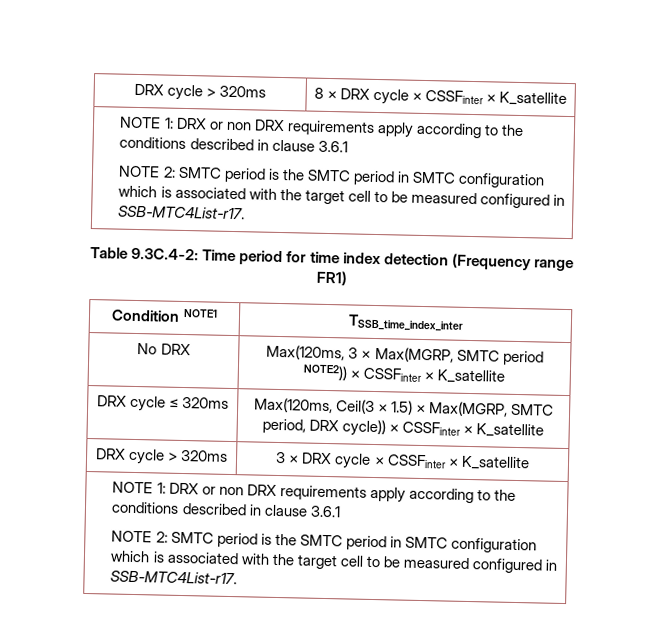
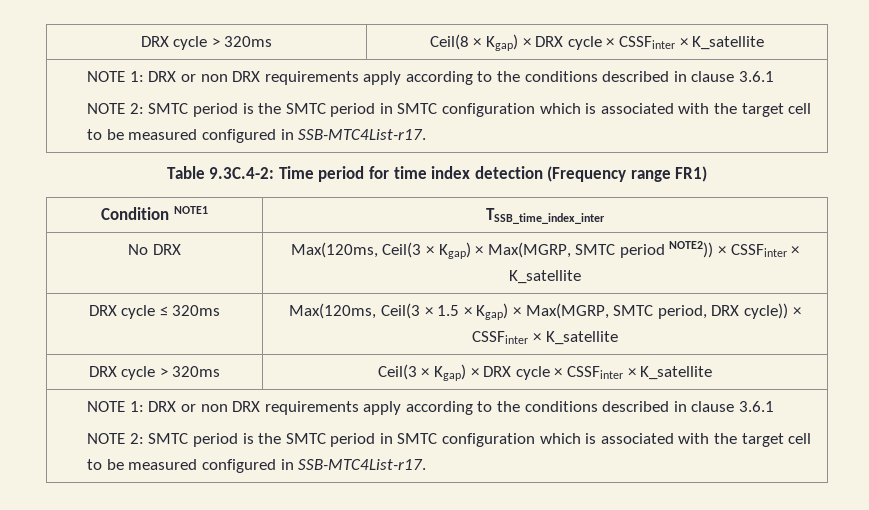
[133,83,267,101] [313,87,324,99] DRX cycle > 320ms | 8 -> [140,36,273,50] [429,34,519,51] DRX cycle > 320ms | Ceil(8 × Kgap)
[348,347,359,359] 3 -> [382,242,471,259] Ceil(3 × Kgap)
[391,400,413,415] 1.5) -> [437,303,509,320] 1.5 × Kgap)
[275,451,287,464] 3 -> [377,364,467,381] Ceil(3 × Kgap)

